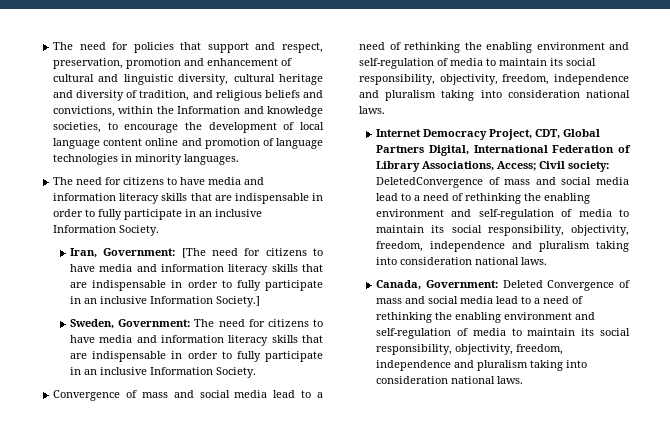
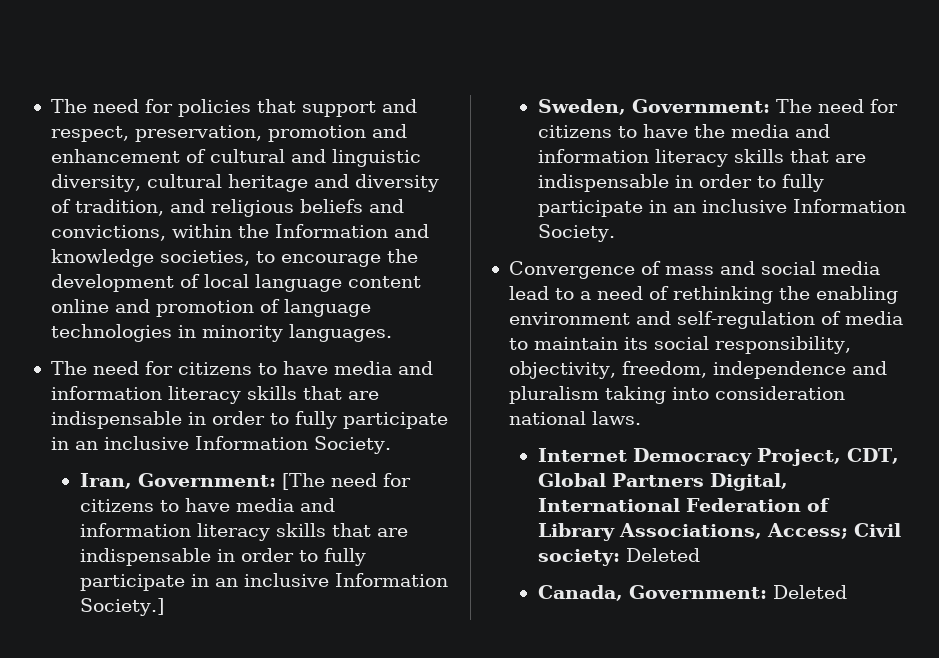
(96, 339) none -> [693,124,725,138] the
[376,177,629,188] [376,193,591,204] [376,209,629,220] [376,225,629,236] [376,241,629,252] [376,257,548,265] [376,280,630,291] [376,296,584,304] [376,312,596,323] [376,328,630,339] [376,344,564,355] [376,360,588,371] [376,376,524,384] DeletedConvergence of mass and social media lead to a need of rethinking the enabling environment and self-regulation of media to maintain its social responsibility, objectivity, freedom, independence and pluralism taking into consideration national laws. // Canada, Government: Deleted Convergence of mass and social media lead to a need of rethinking the enabling environment and self-regulation of media to maintain its social responsibility, objectivity, freedom, independence and pluralism taking into consideration national laws. -> [625,548,700,562] [537,585,847,601] Deleted // Canada, Government: Deleted

